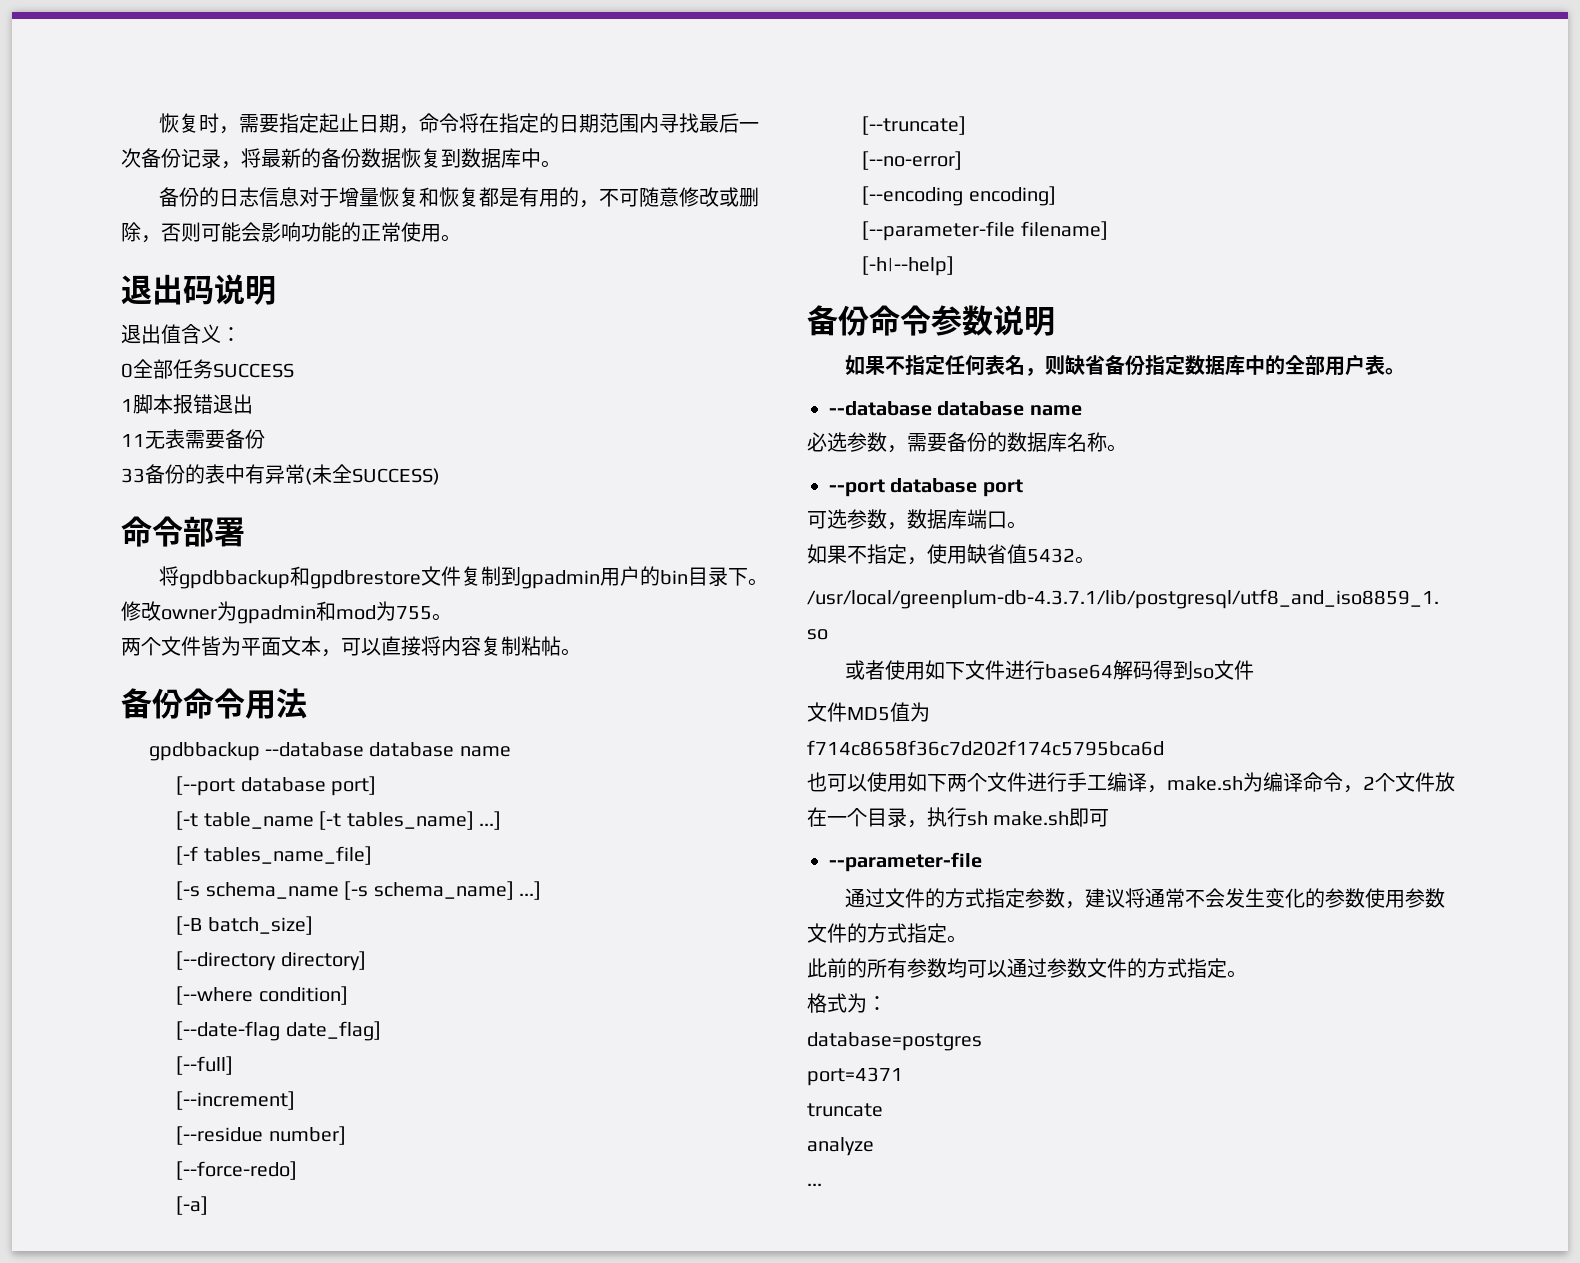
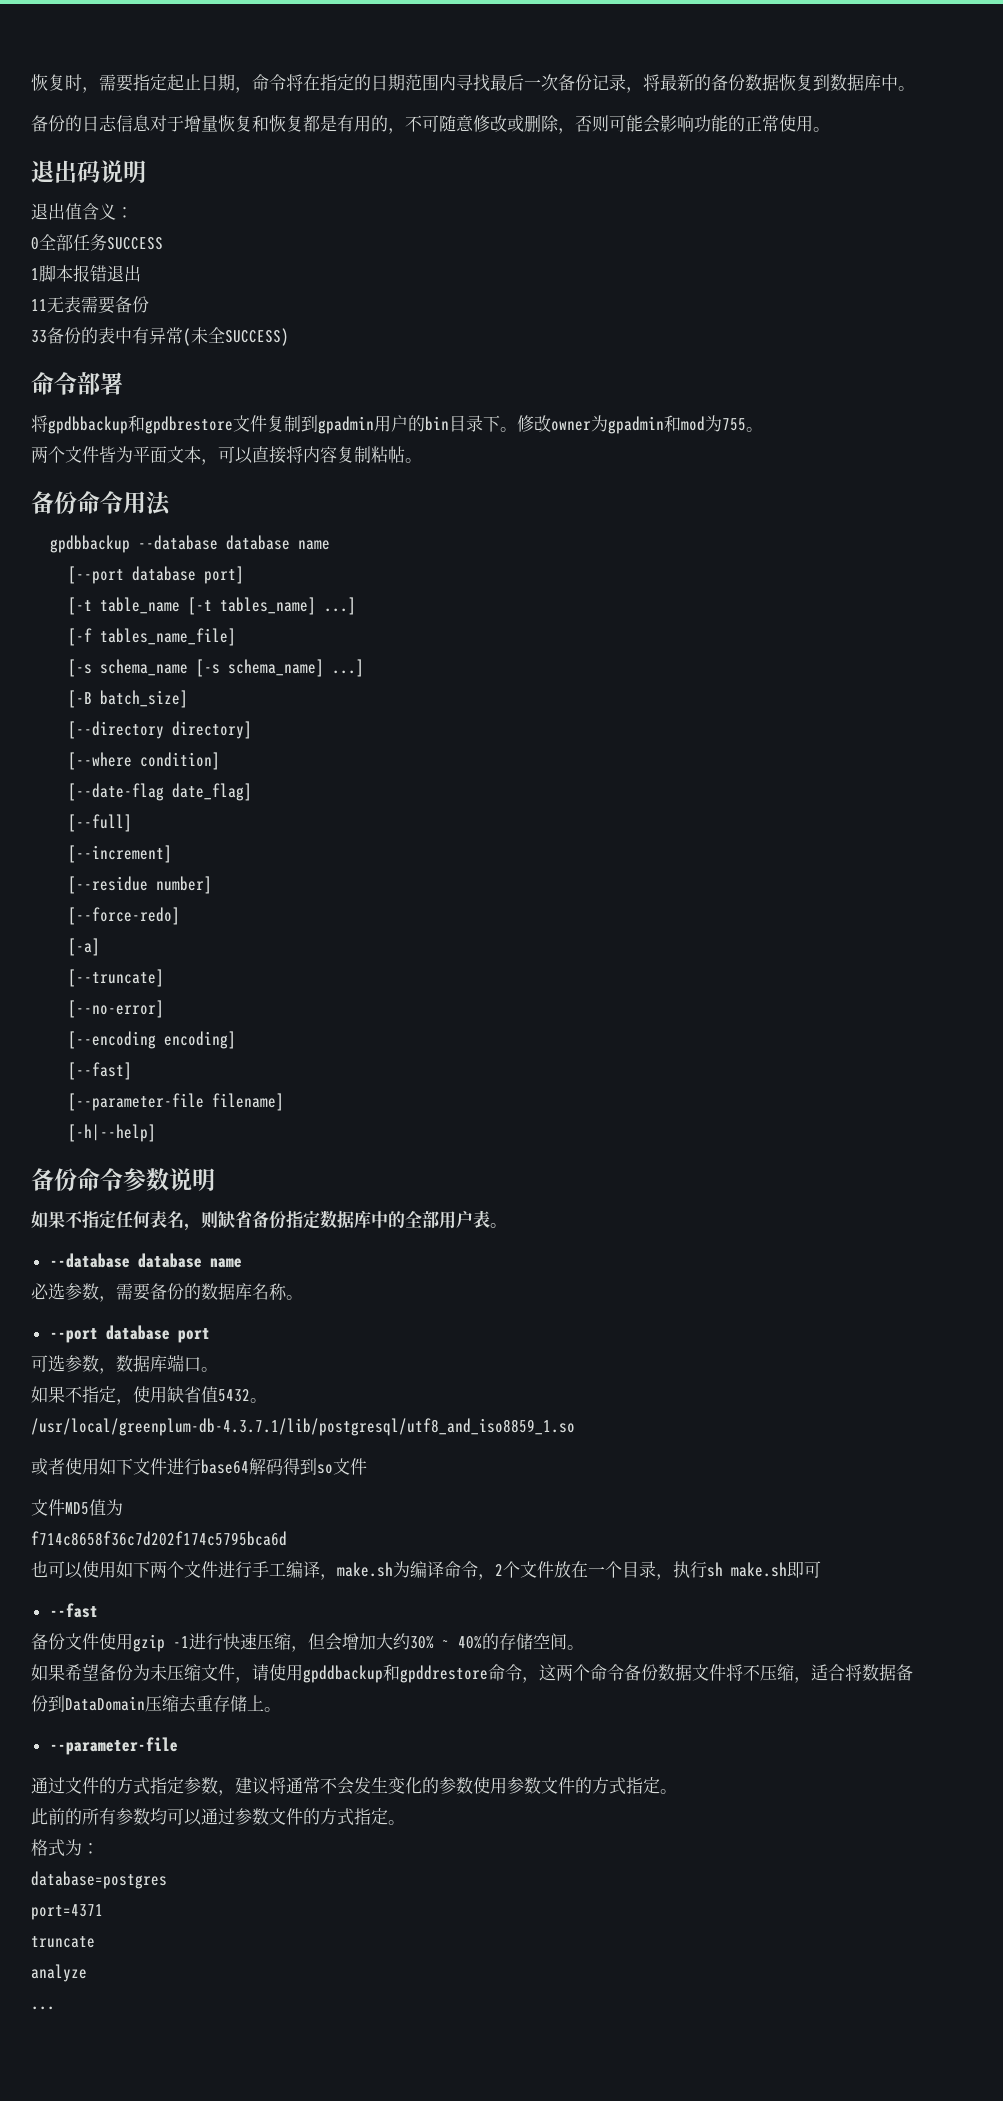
(1056, 196) none -> [68,1062,133,1080] // [--fast]
(1110, 818) none -> [49,1603,98,1618] [31,1633,584,1652] [31,1663,913,1683] [31,1695,281,1713] // --fast // 备份文件使用gzip -1进行快速压缩，但会增加大约30% ~ 40%的存储空间。 // 如果希望备份为未压缩文件，请使用gpddbackup和gpddrestore命令，这两个命令备份数据文件将不压缩，适合将数据备份到DataDomain压缩去重存储上。

